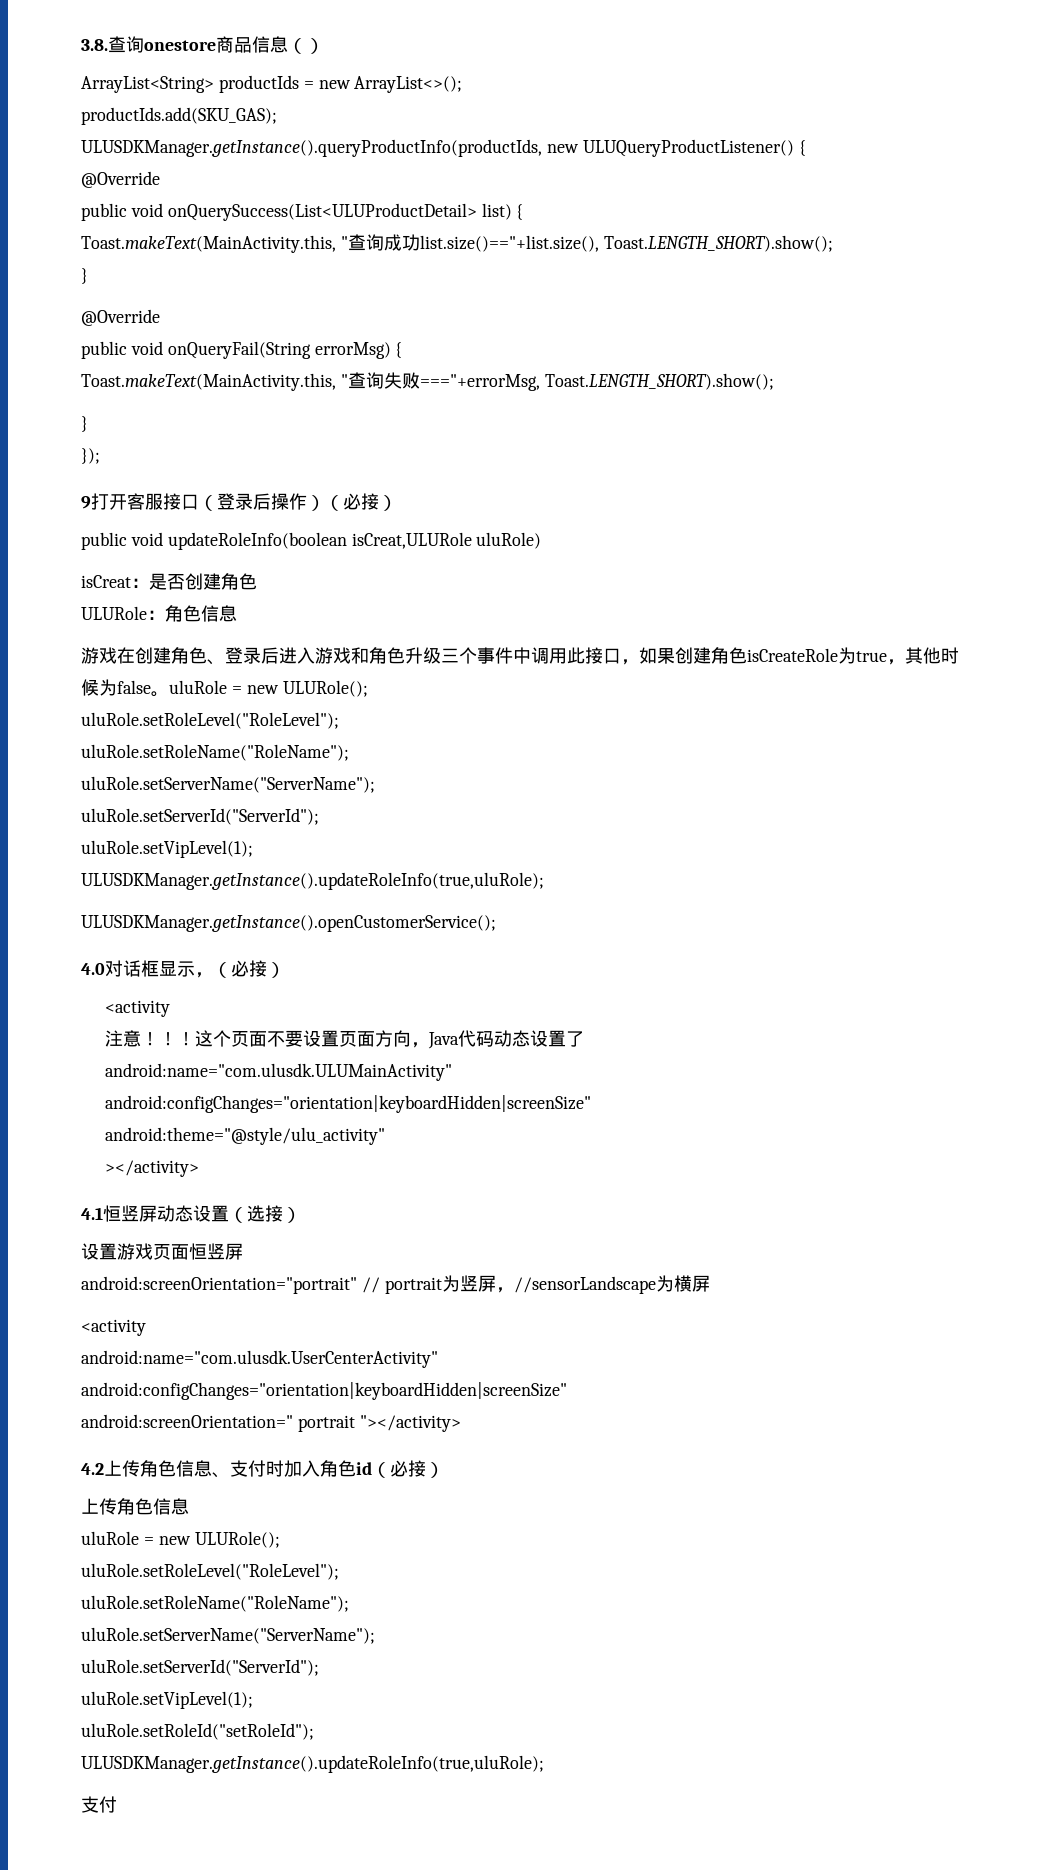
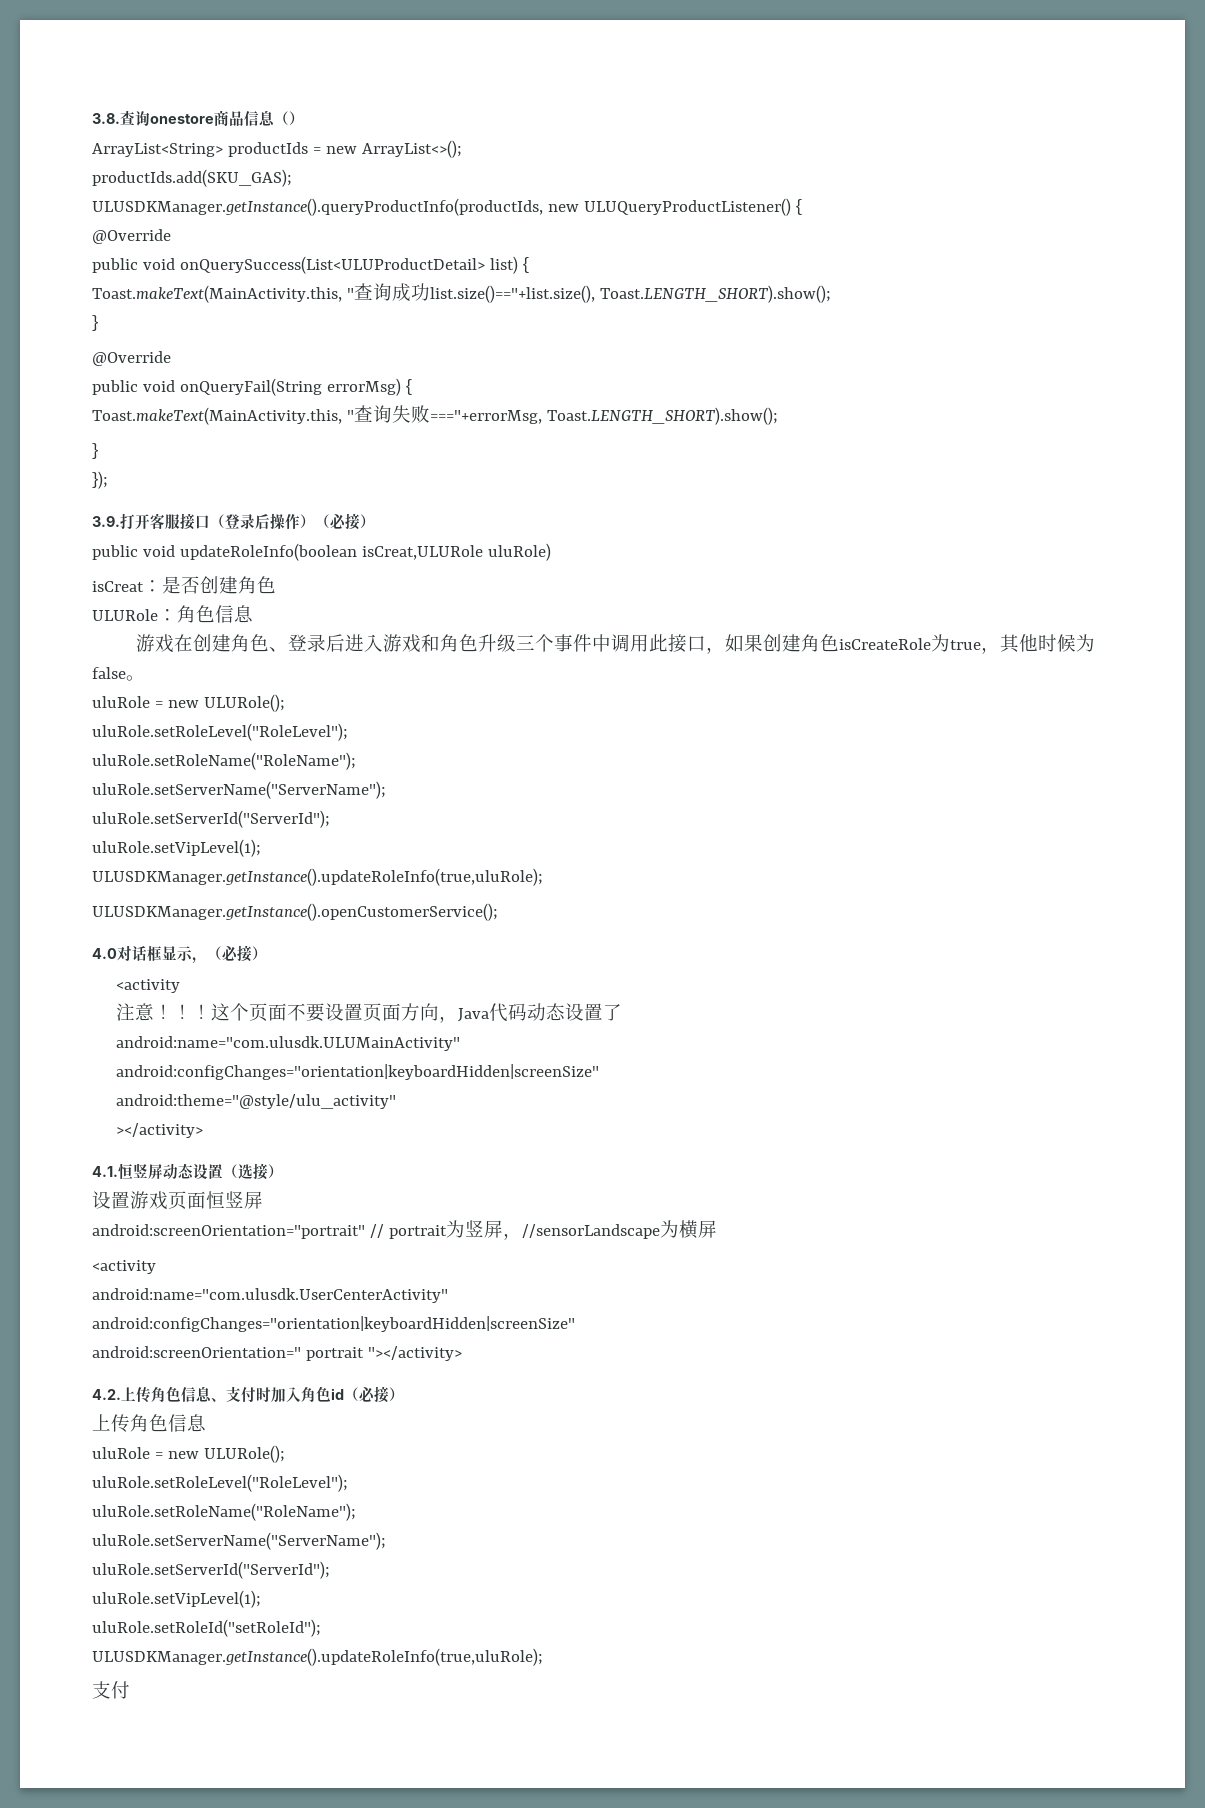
[81,496,91,509] 9 -> [92,516,120,527] 3.9.
(169, 694) none -> (145, 678) //
[81,1207,103,1220] 4.1 -> [92,1166,118,1177] 4.1.
[81,1463,104,1475] 4.2 -> [92,1389,121,1400] 4.2.

